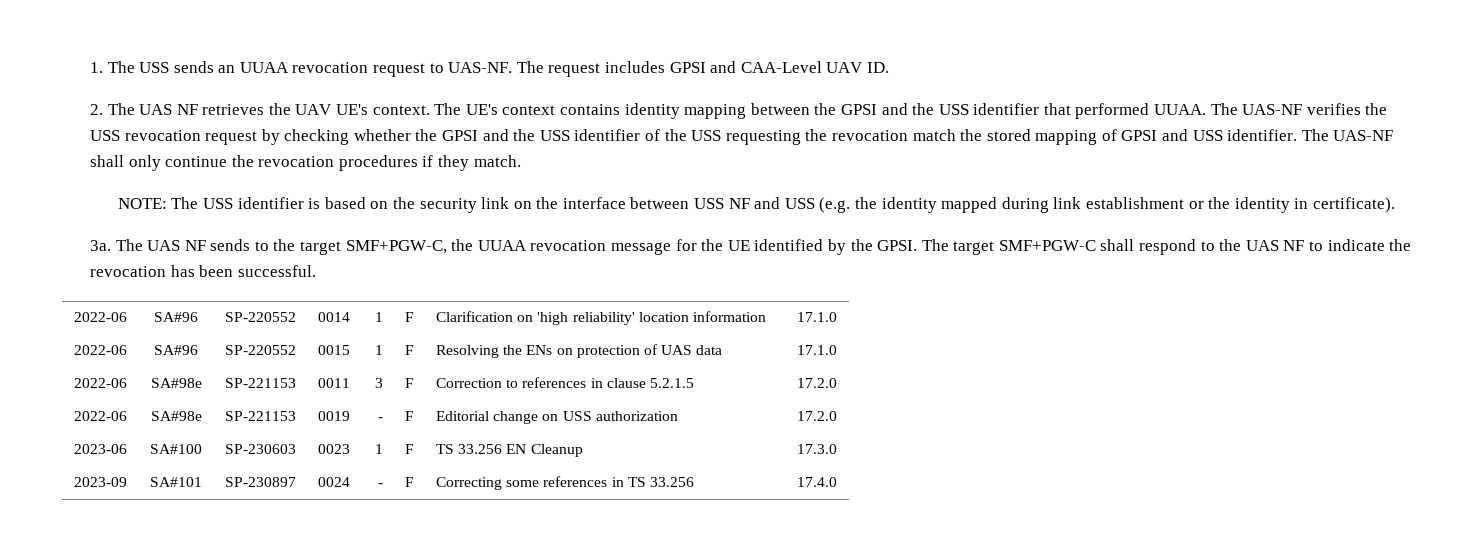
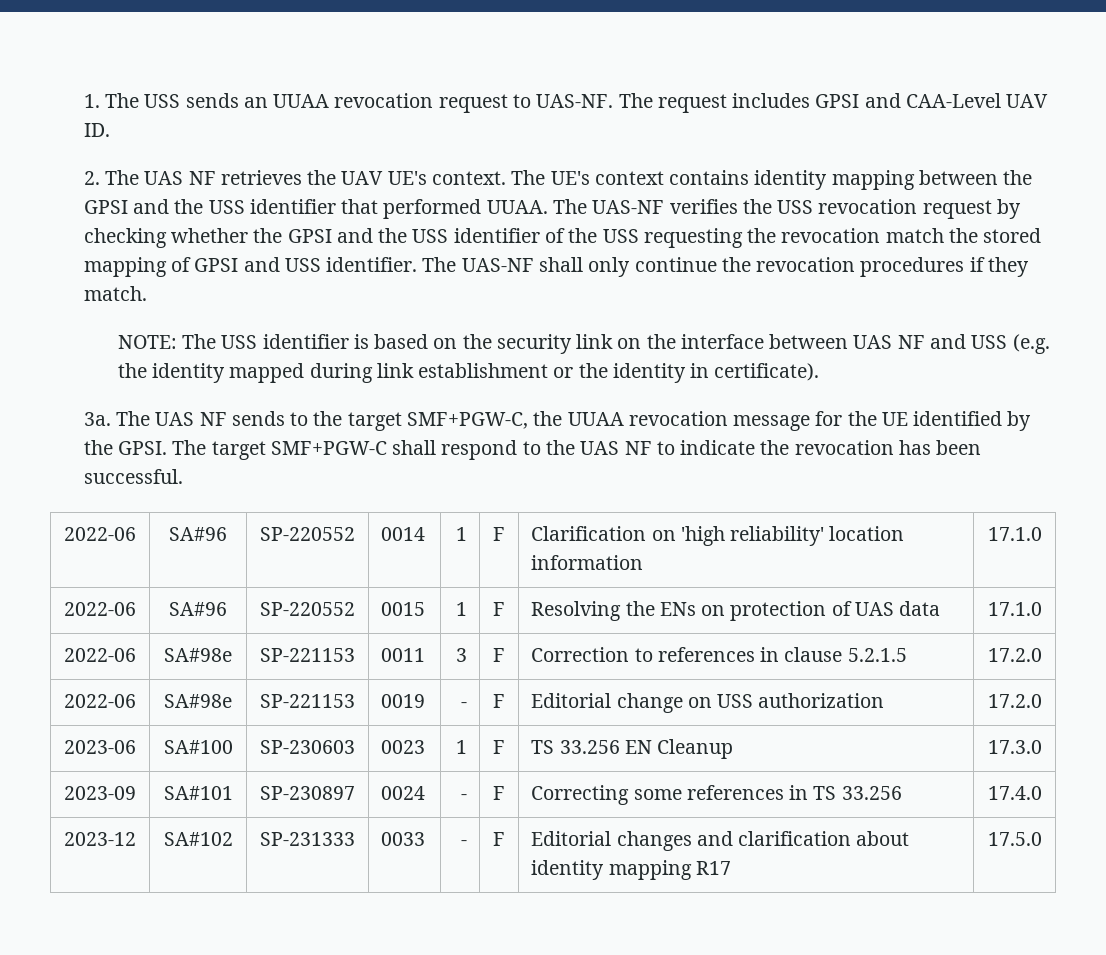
[694,198,725,209] USS -> [853,335,893,349] UAS
(837, 482) none -> [64,832,136,846] [163,832,233,846] [260,832,355,846] [381,832,426,846] [460,840,467,846] [493,832,505,846] [531,831,910,851] [531,860,731,880] [987,832,1042,846] // 2023-12 | SA#102 | SP-231333 | 0033 | - | F | Editorial changes and clarification about identity mapping R17 | 17.5.0

